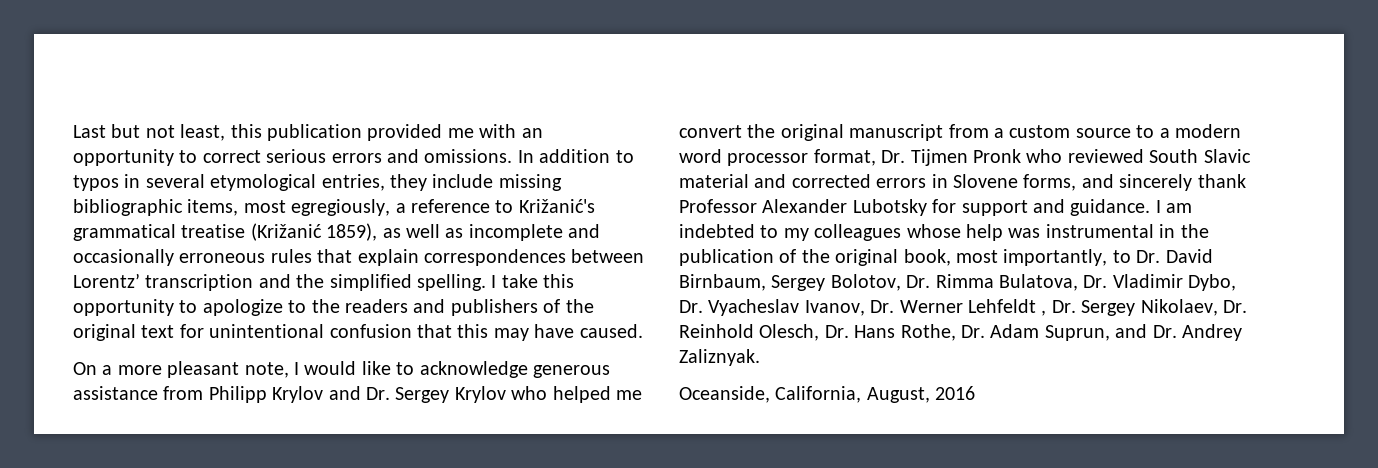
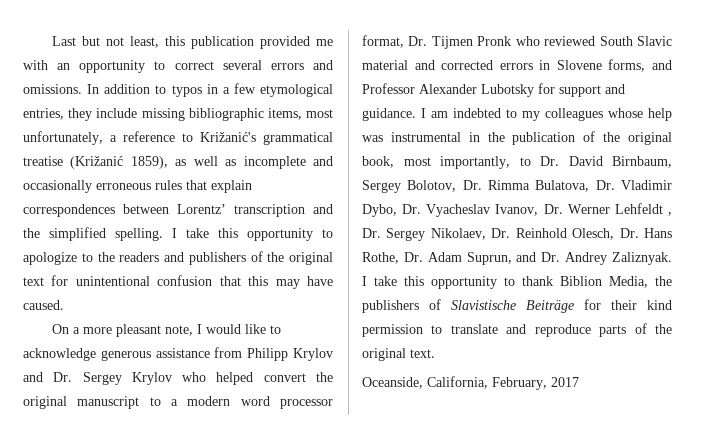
[266,149,327,163] serious -> [222,60,262,70] several
[145,174,205,188] several -> [222,83,256,94] a few
[291,199,391,216] egregiously, -> [23,131,103,145] unfortunately,
[615,390,642,400] me -> (254, 378) none
[948,124,1131,138] from a custom source -> (140, 402) none
[1119,174,1246,191] sincerely thank -> (672, 65) none
(760, 357) none -> [362,276,672,289] [362,299,672,313] [362,323,672,337] [362,348,435,361] I take this opportunity to thank Biblion Media, the publishers of Slavistische Beiträge for their kind permission to translate and reproduce parts of the original text.
[866,386,976,403] August, 2016 -> [492,377,579,390] February, 2017

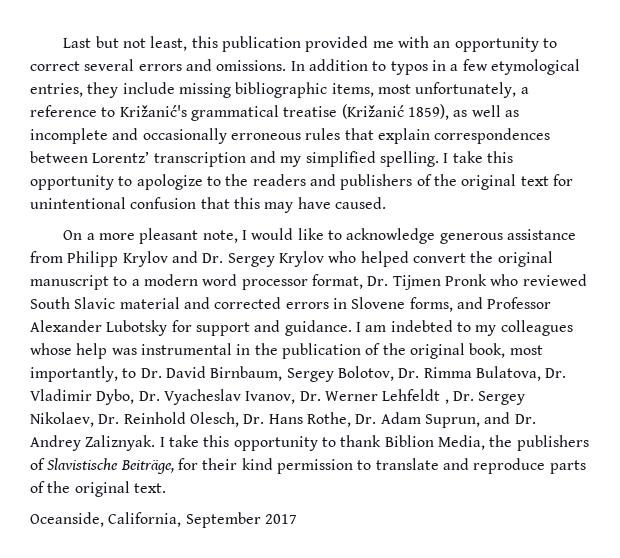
[23,228,40,238] the -> [280,156,302,167] my
[526,300,574,313] Beiträge -> [120,460,174,474] Beiträge,
[492,377,547,390] February, -> [185,512,261,528] September

